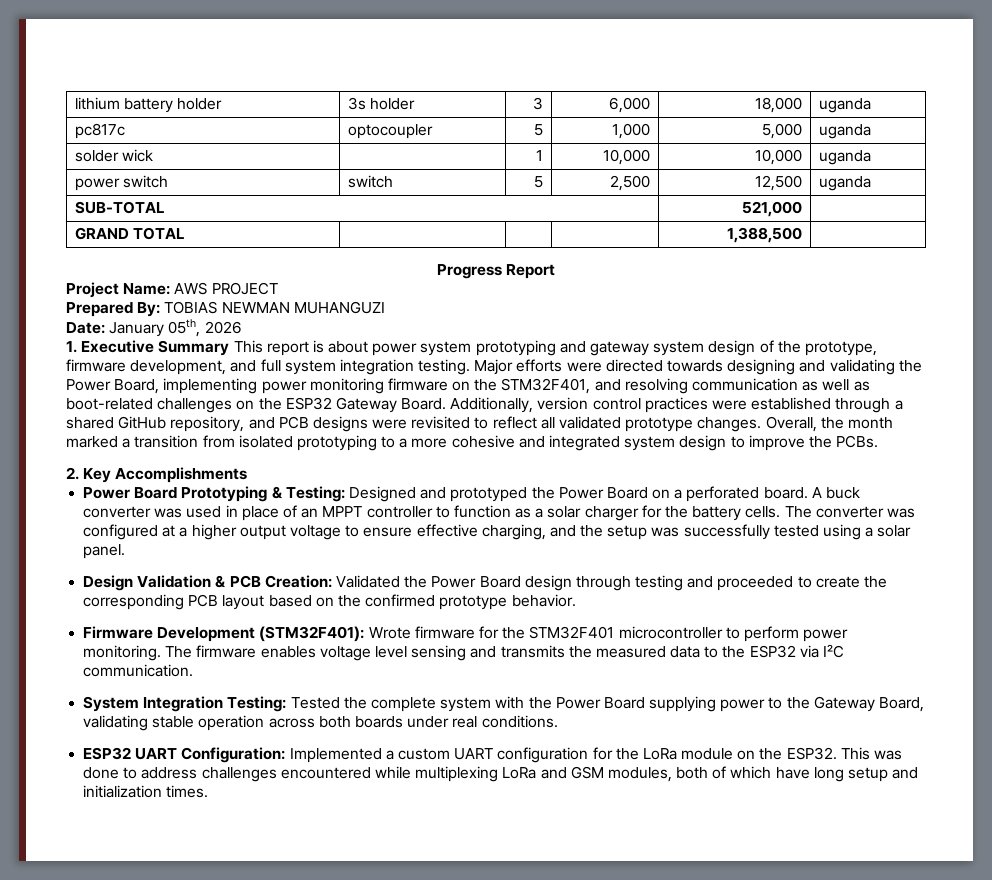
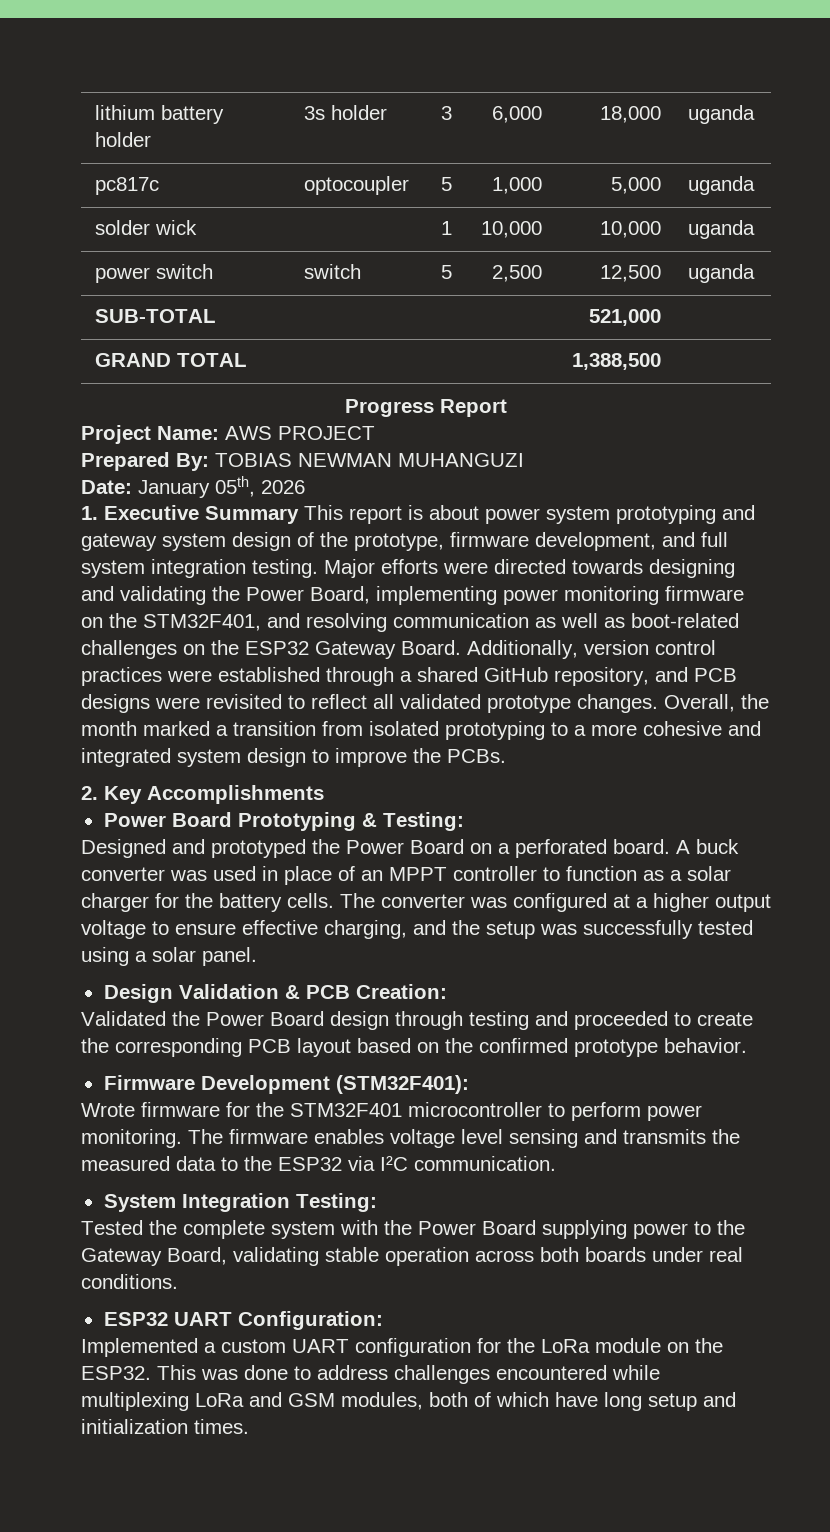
(345, 494) none -> (464, 821) //
(332, 581) none -> (447, 991) //
(365, 634) none -> (469, 1084) //
(287, 704) none -> (377, 1202) //
(286, 755) none -> (383, 1320) //

